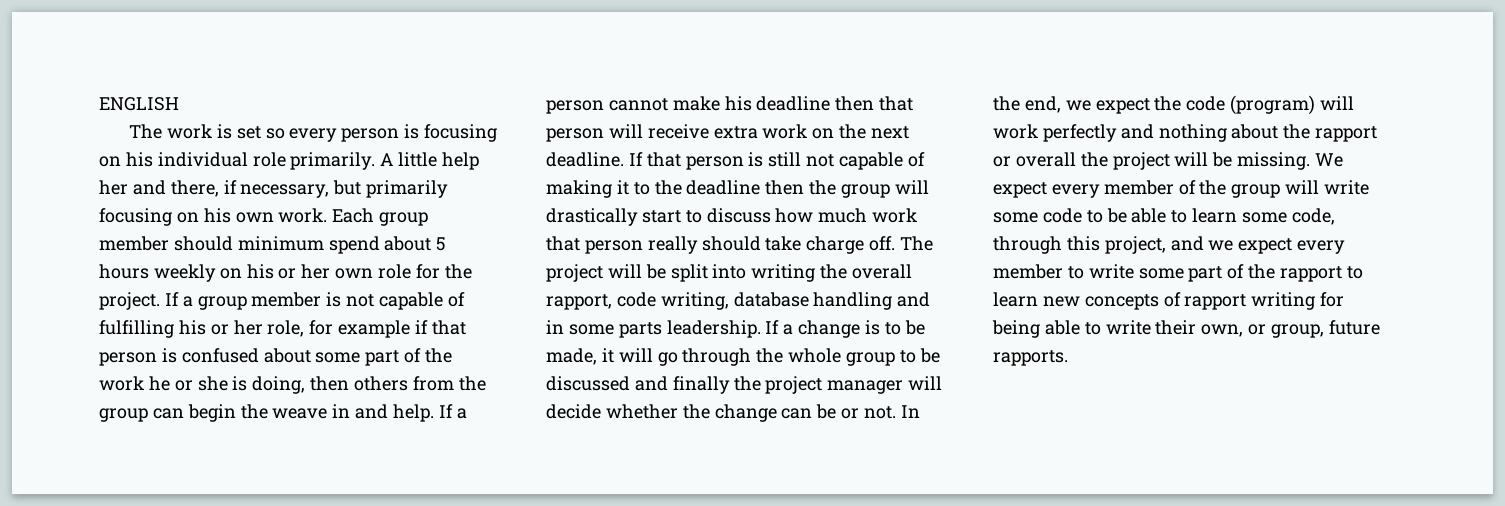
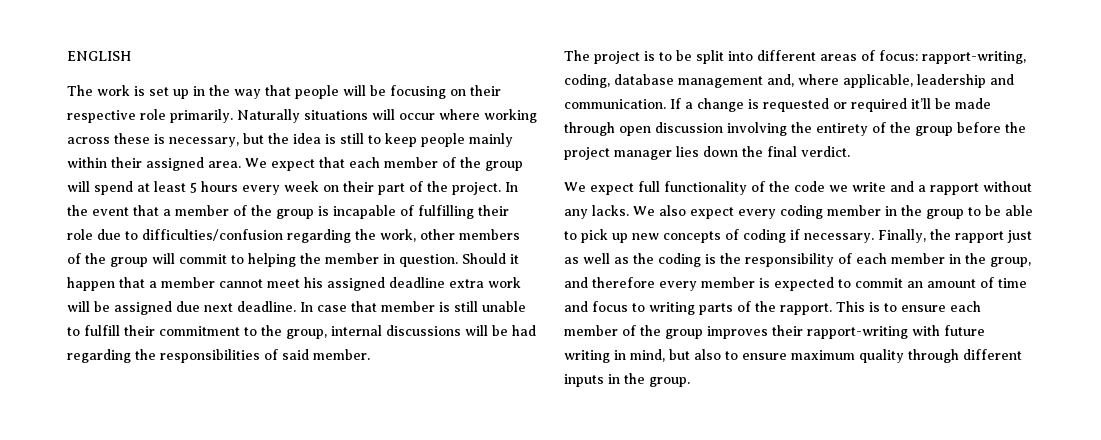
[265,124,498,142] [99,152,480,170] [99,180,449,198] [99,208,429,226] [99,236,447,254] [99,264,472,282] [99,292,465,310] [99,320,466,338] [99,348,453,366] [99,376,486,394] [99,404,467,422] [546,96,914,114] [546,124,910,142] [546,152,925,170] [546,180,929,198] [546,208,918,226] [546,236,934,254] [546,264,913,282] [546,292,931,310] [546,320,925,338] [546,348,940,366] [546,376,943,394] [546,404,920,422] [993,95,1355,115] [993,124,1378,142] [993,152,1344,170] [993,182,1100,198] so every person is focusing on his individual role primarily. A little help her and there, if necessary, but primarily focusing on his own work. Each group member should minimum spend about 5 hours weekly on his or her own role for the project. If a group member is not capable of fulfilling his or her role, for example if that person is confused about some part of the work he or she is doing, then others from the group can begin the weave in and help. If a person cannot make his deadline then that person will receive extra work on the next deadline. If that person is still not capable of making it to the deadline then the group will drastically start to discuss how much work that person really should take charge off. The project will be split into writing the overall rapport, code writing, database handling and in some parts leadership. If a change is to be made, it will go through the whole group to be discussed and finally the project manager will decide whether the change can be or not. In the end, we expect the code (program) will work perfectly and nothing about the rapport or overall the project will be missing. We expect every -> [173,85,501,99] [67,109,537,123] [67,133,513,147] [67,157,380,171] up in the way that people will be focusing on their respective role primarily. Naturally situations will occur where working across these is necessary, but the idea is still to keep people mainly within their assigned area. We expect that each
[1324,180,1370,195] [993,208,1335,225] [993,236,1346,254] [993,264,1363,282] [993,292,1345,310] [992,320,1380,338] [993,350,1068,366] write some code to be able to learn some code, through this project, and we expect every member to write some part of the rapport to learn new concepts of rapport writing for being able to write their own, or group, future rapports. -> [94,181,518,195] [67,205,509,219] [67,229,520,243] [67,253,519,267] [67,277,521,291] [67,301,526,315] [67,325,536,339] [67,349,370,363] [564,50,1026,64] [564,74,1014,88] [564,98,991,112] [564,122,1026,136] [564,146,850,160] [564,181,1032,195] [564,205,1033,219] [564,229,1032,243] [564,253,1031,267] [564,277,1027,291] [564,301,981,315] [564,325,985,339] [564,349,1022,363] [564,373,690,387] spend at least 5 hours every week on their part of the project. In the event that a member of the group is incapable of fulfilling their role due to difficulties/confusion regarding the work, other members of the group will commit to helping the member in question. Should it happen that a member cannot meet his assigned deadline extra work will be assigned due next deadline. In case that member is still unable to fulfill their commitment to the group, internal discussions will be had regarding the responsibilities of said member. // The project is to be split into different areas of focus: rapport-writing, coding, database management and, where applicable, leadership and communication. If a change is requested or required it’ll be made through open discussion involving the entirety of the group before the project manager lies down the final verdict. // We expect full functionality of the code we write and a rapport without any lacks. We also expect every coding member in the group to be able to pick up new concepts of coding if necessary. Finally, the rapport just as well as the coding is the responsibility of each member in the group, and therefore every member is expected to commit an amount of time and focus to writing parts of the rapport. This is to ensure each member of the group improves their rapport-writing with future writing in mind, but also to ensure maximum quality through different inputs in the group.

